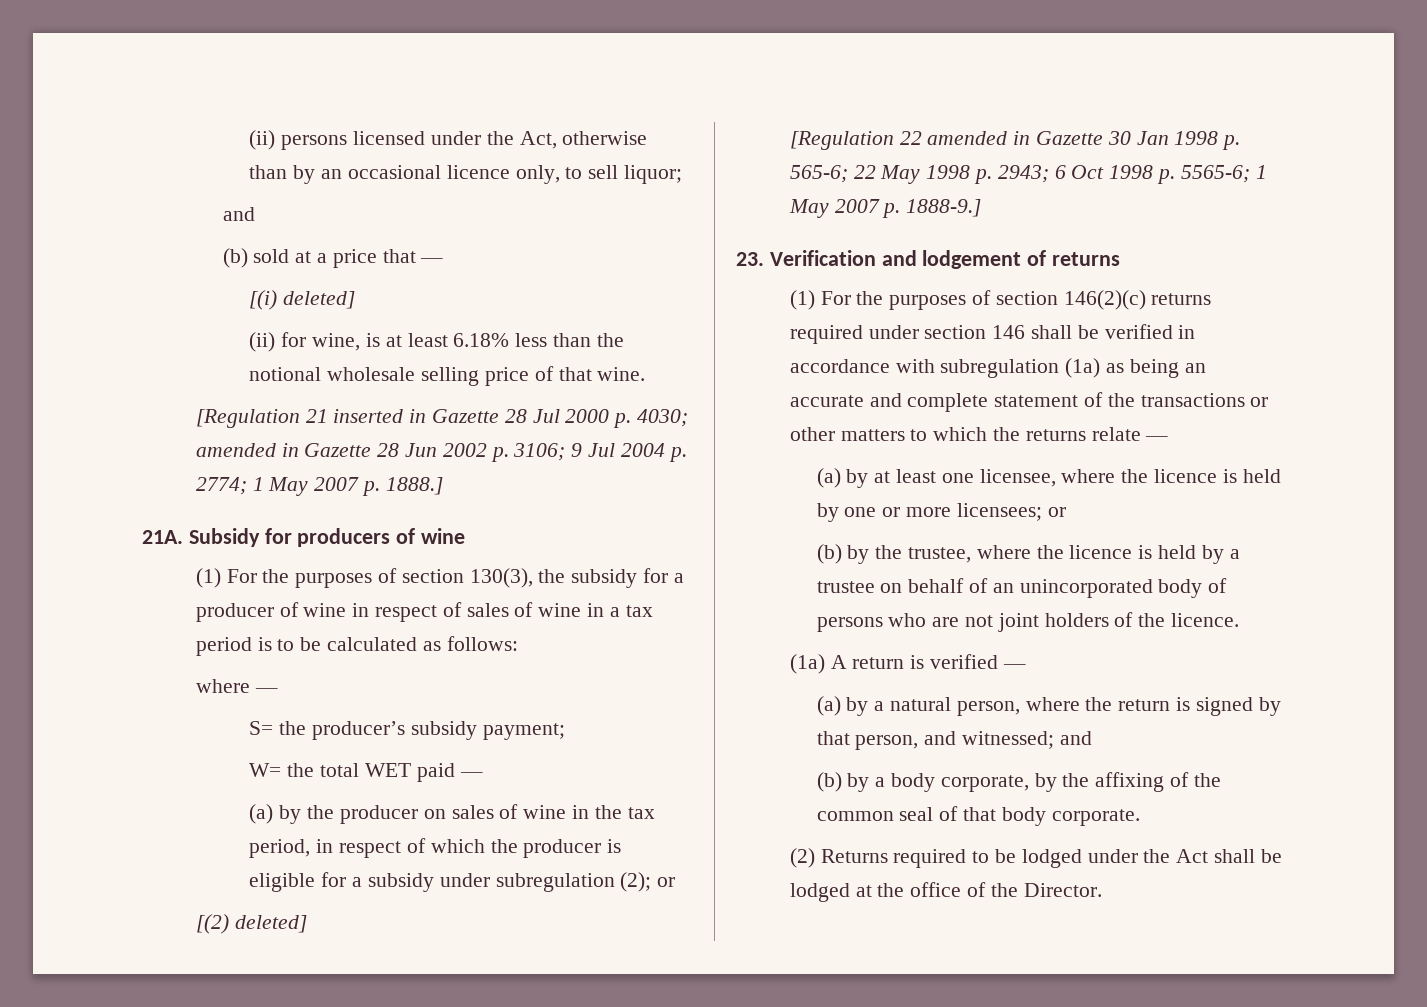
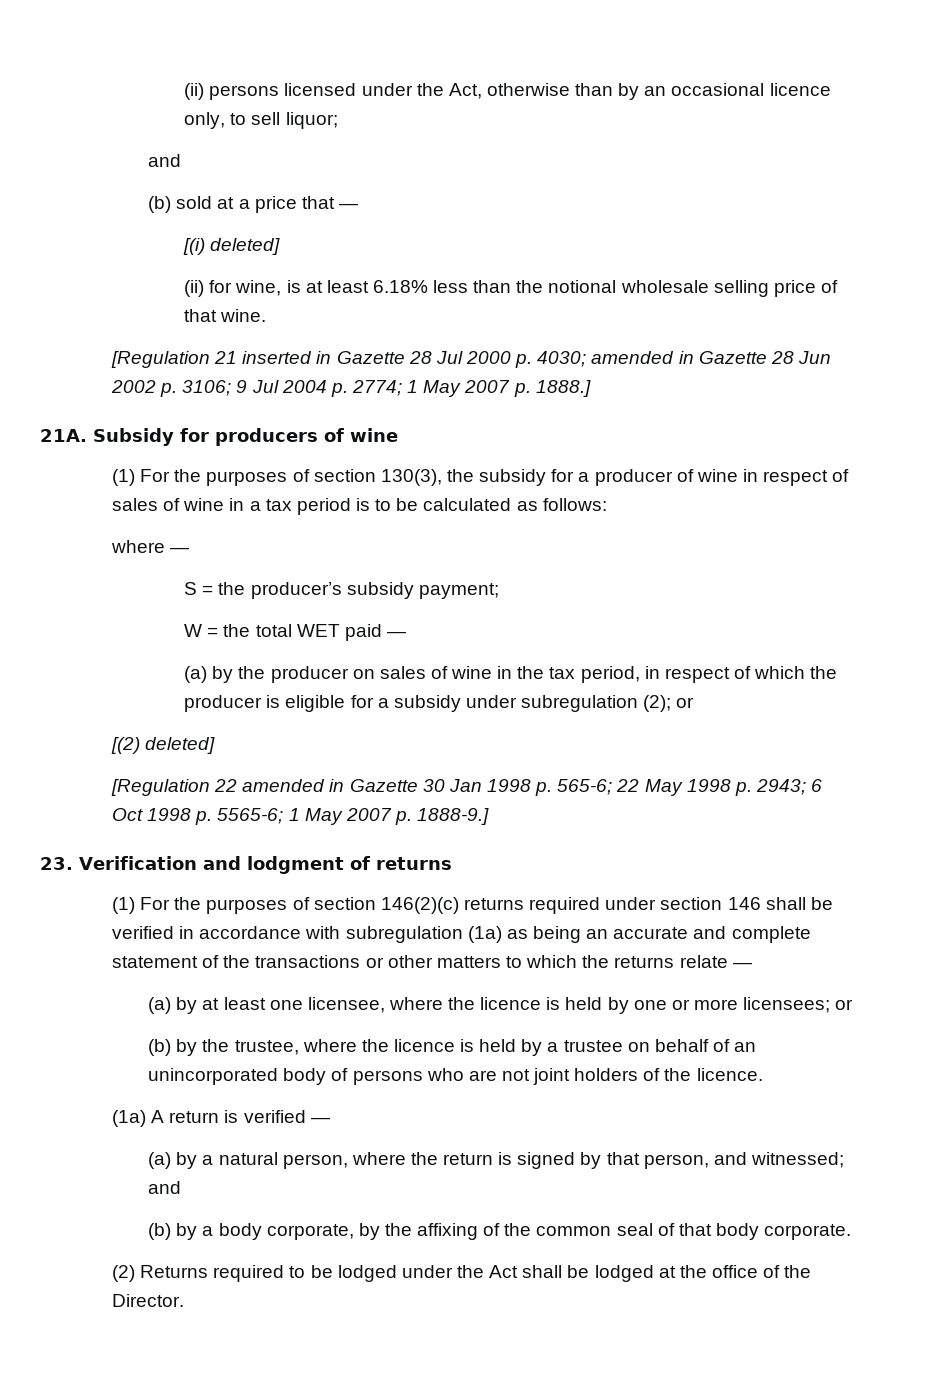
[249,721,274,735] S= -> [184,582,214,595] S =
[249,763,282,777] W= -> [184,624,219,637] W =
[922,250,1022,269] lodgement -> [246,856,344,874] lodgment

